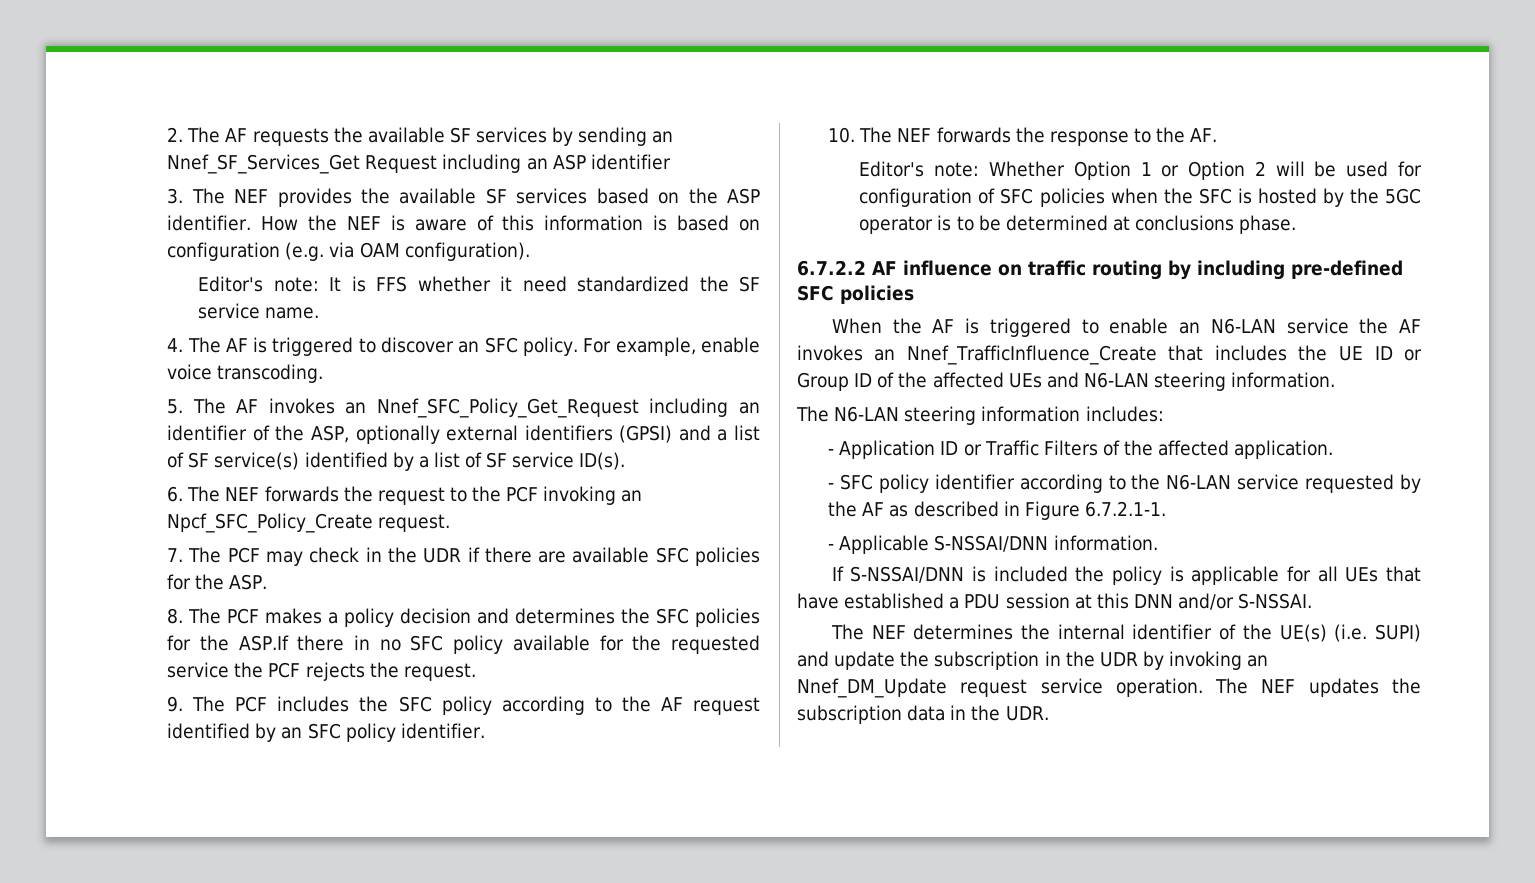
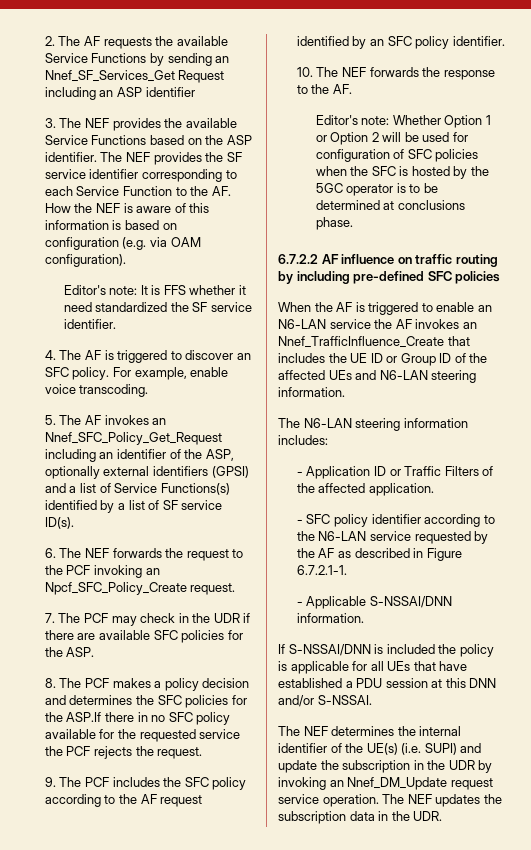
[449,127,548,143] SF services -> [44,53,147,63] Service Functions
[485,188,588,204] SF services -> [44,135,147,145] Service Functions
(252, 223) none -> [100,152,242,165] [44,169,237,182] [44,186,231,196] The NEF provides the SF service identifier corresponding to each Service Function to the AF.
[265,307,320,319] name. -> [63,319,116,329] identifier.
[188,452,300,470] SF service(s) -> [114,483,230,495] Service Functions(s)

